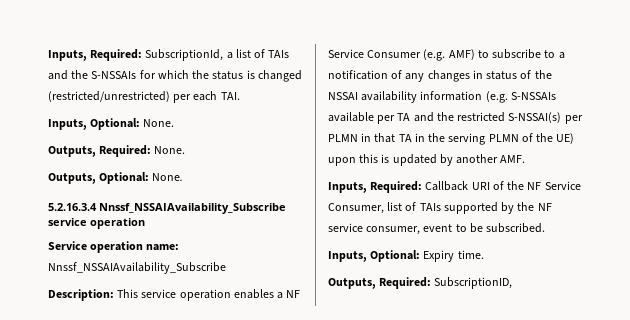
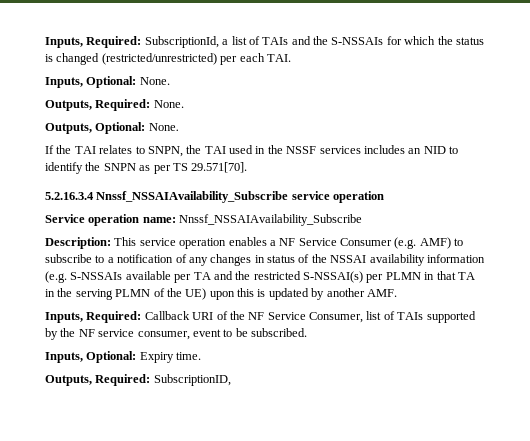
(184, 177) none -> [45,145,458,157] [45,162,248,174] // If the TAI relates to SNPN, the TAI used in the NSSF services includes an NID to identify the SNPN as per TS 29.571[70].

